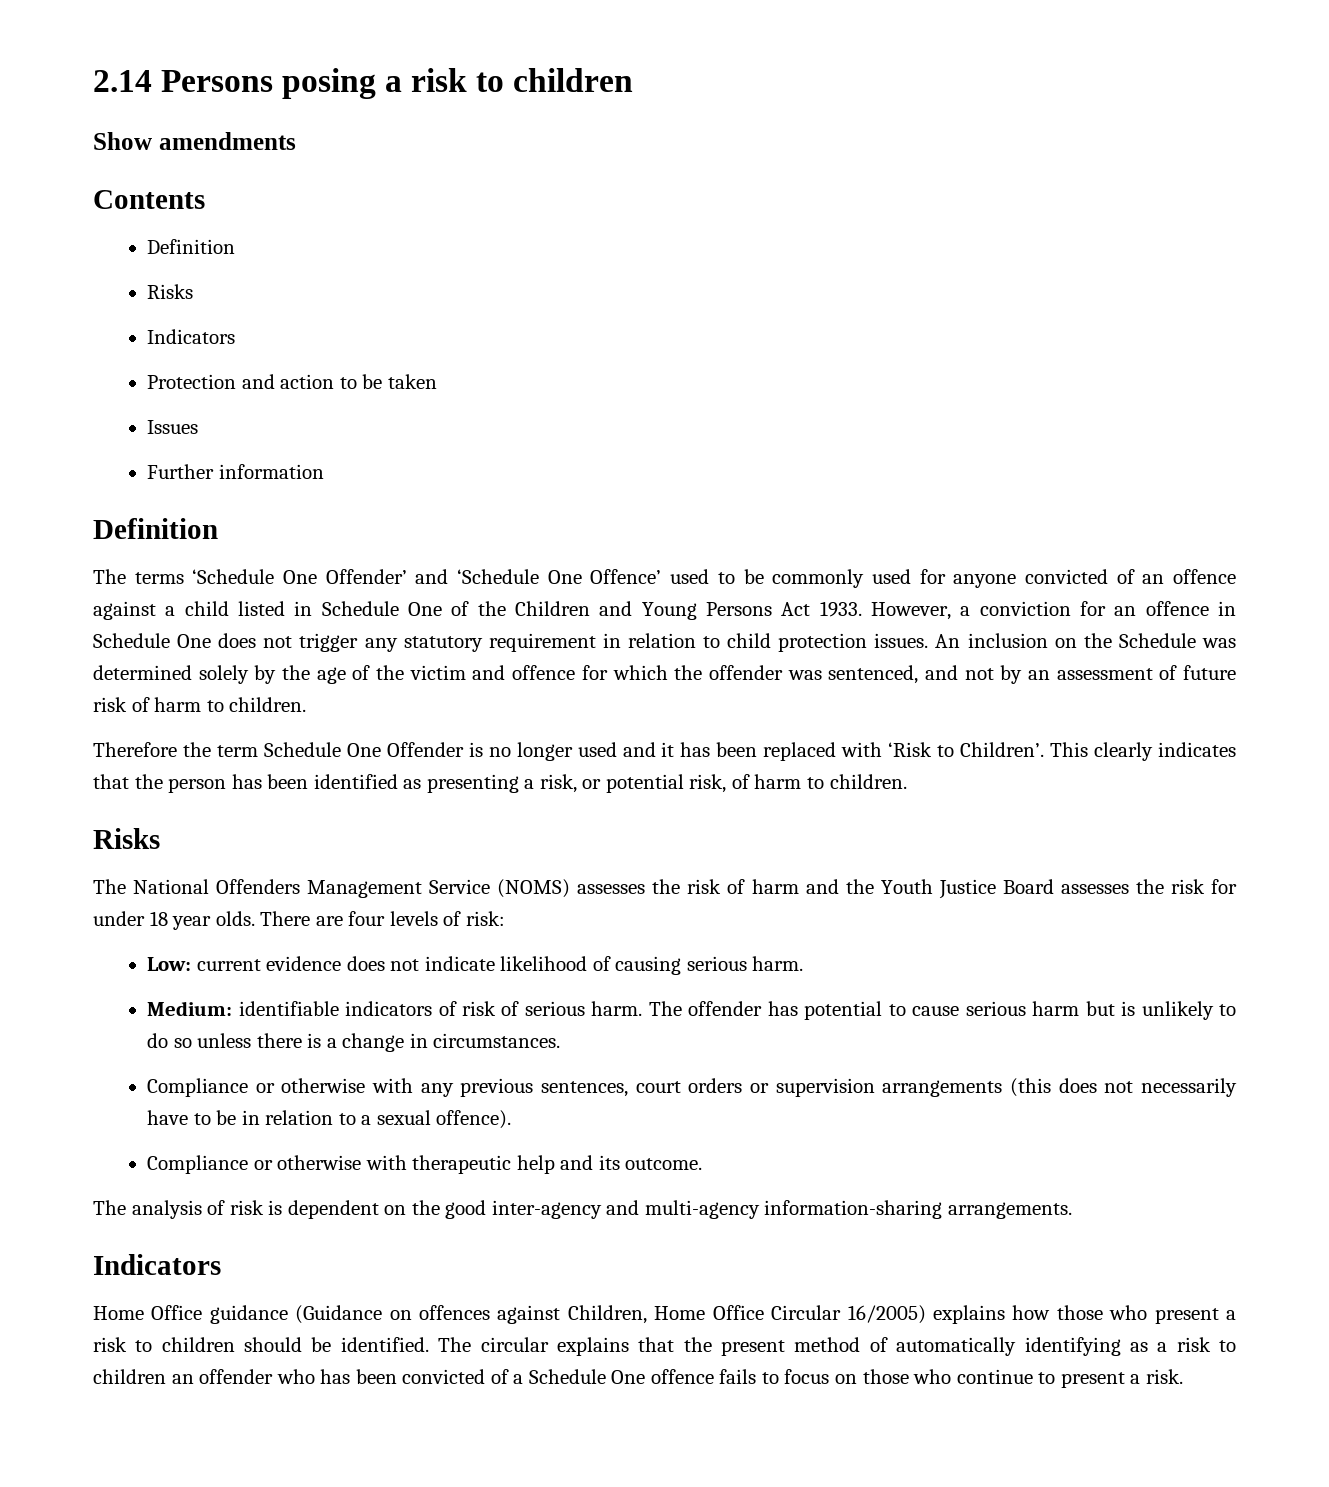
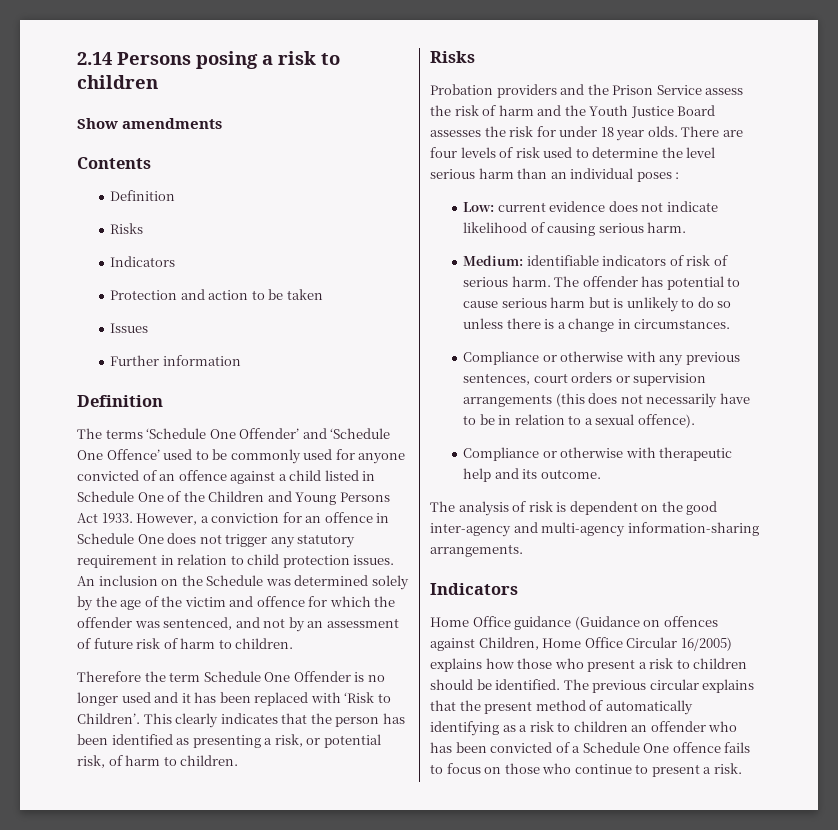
[93,879,646,898] The National Offenders Management Service (NOMS) assesses -> [430,84,744,98] Probation providers and the Prison Service assess
[465,911,505,926] risk: -> [515,147,716,158] [430,168,680,182] risk used to determine the level serious harm than an individual poses :
(472, 1344) none -> [592,680,647,693] previous

